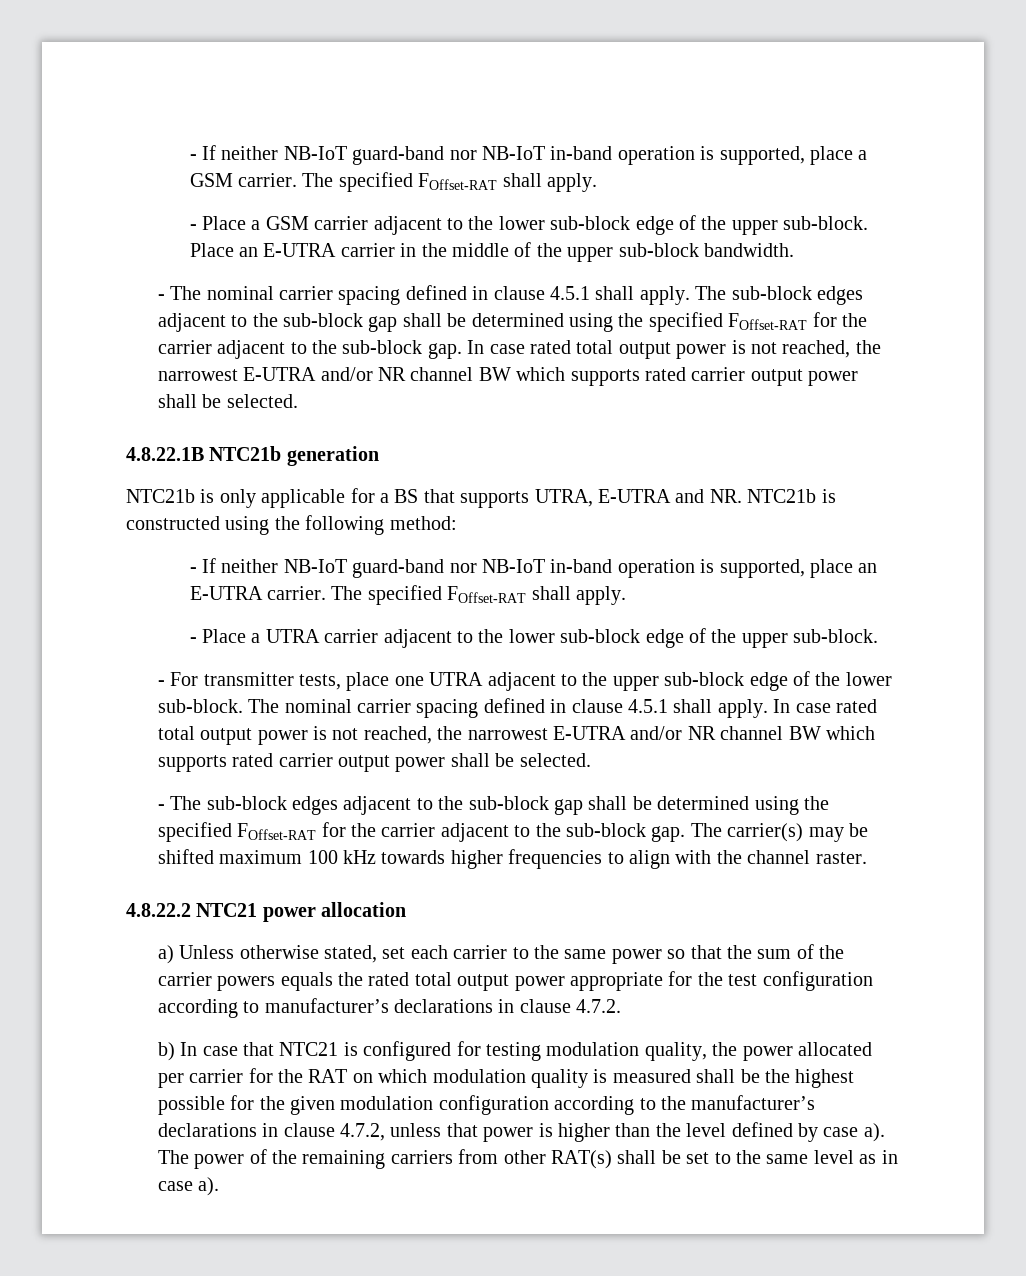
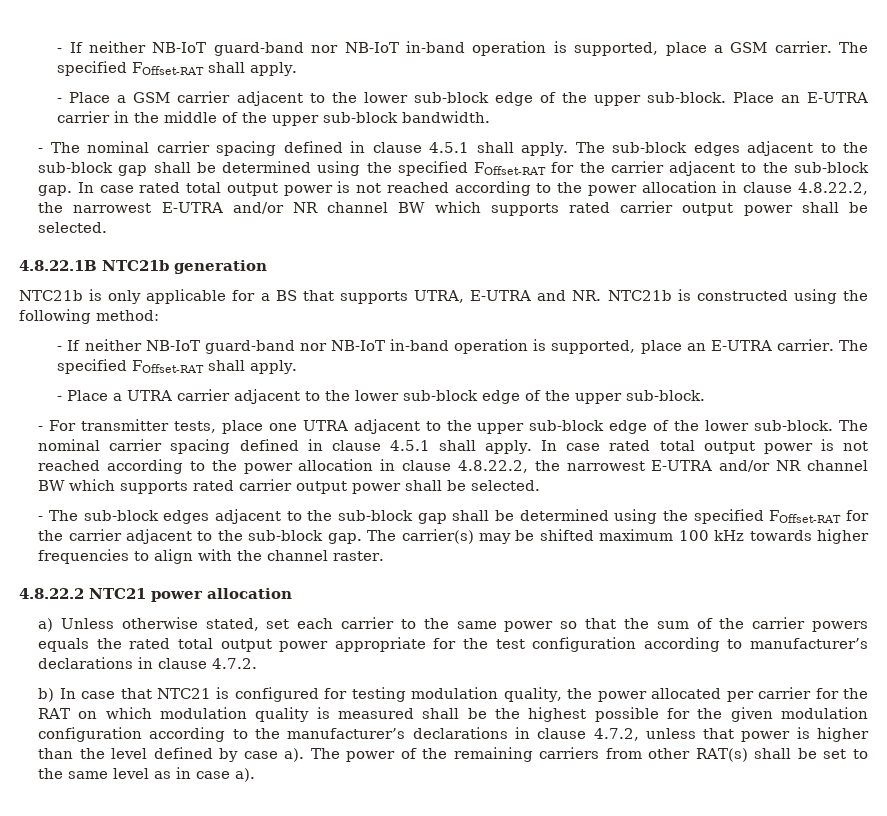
[782,340,851,358] reached, -> [386,181,869,196] reached according to the power allocation in clause 4.8.22.2,
[363,726,432,744] reached, -> [38,459,528,474] reached according to the power allocation in clause 4.8.22.2,

